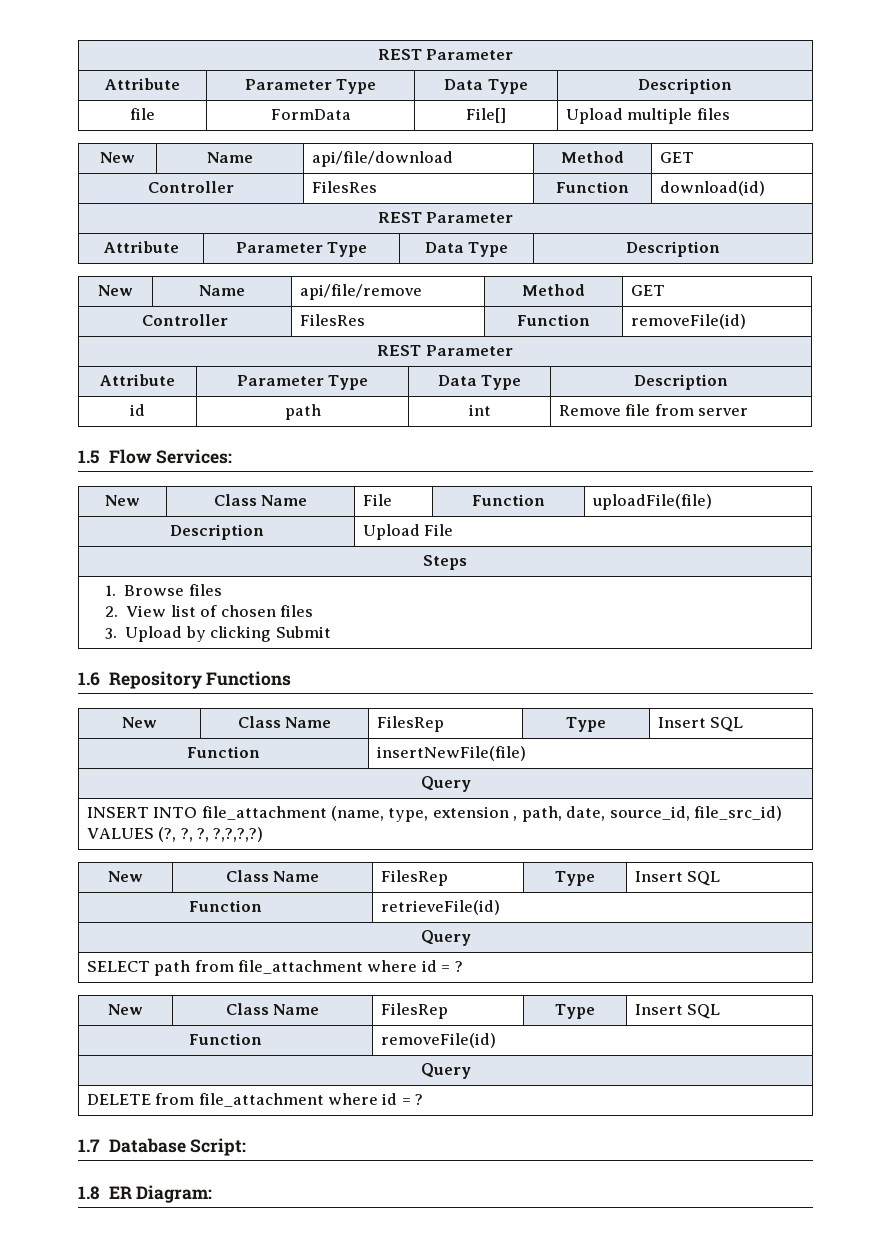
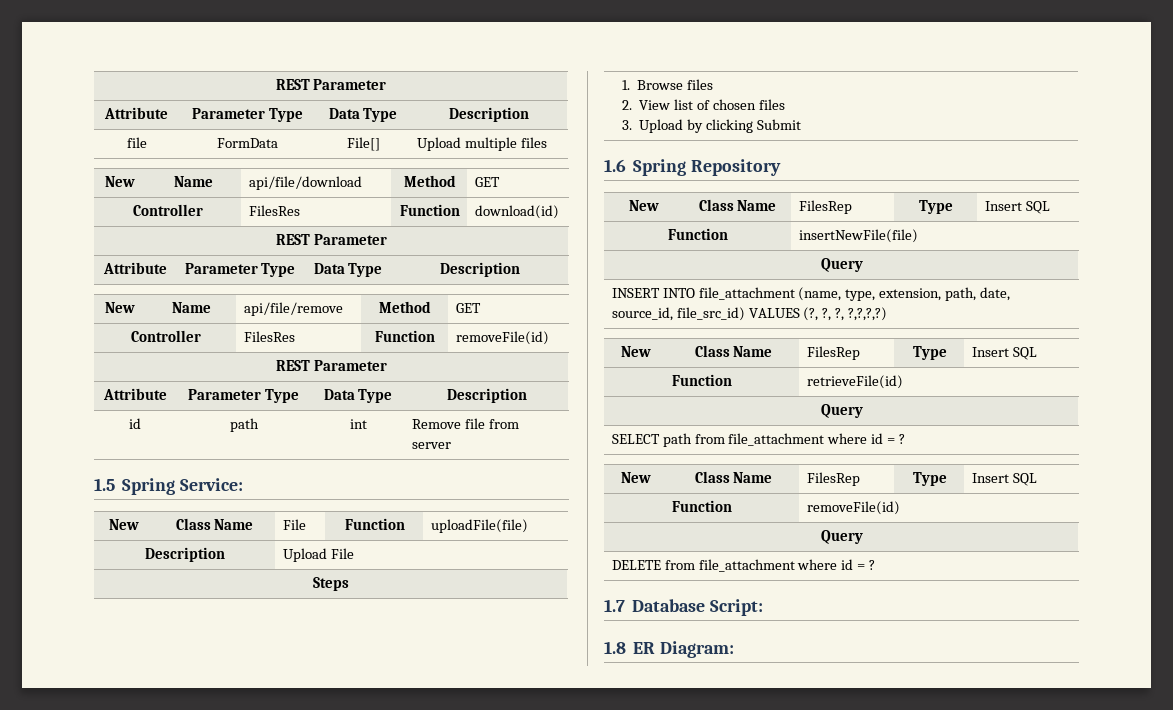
[108,449,233,464] Flow Services: -> [122,478,244,495] Spring Service:
(100, 679) none -> [633,159,687,176] Spring
[206,671,292,686] Functions -> (782, 167) none
[432,806,518,821] extension , -> [879,288,942,301] extension,

